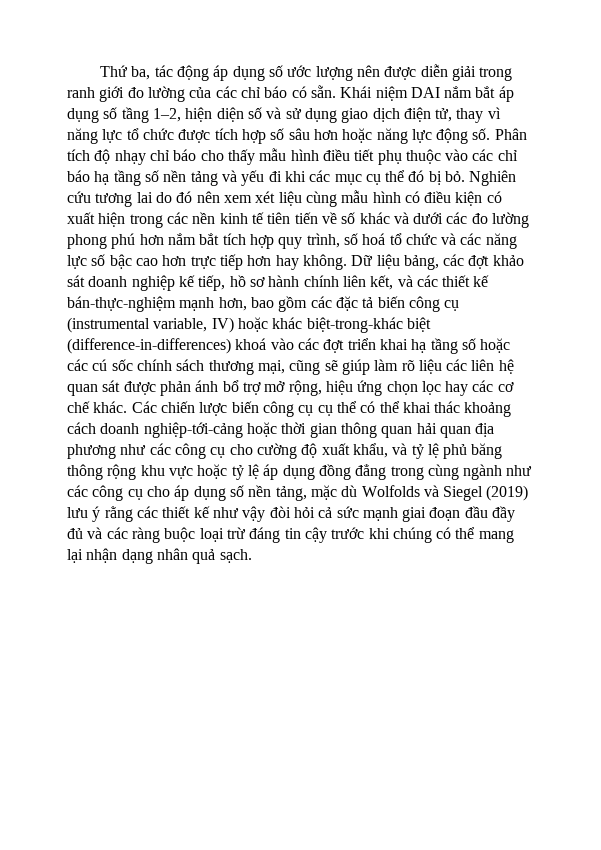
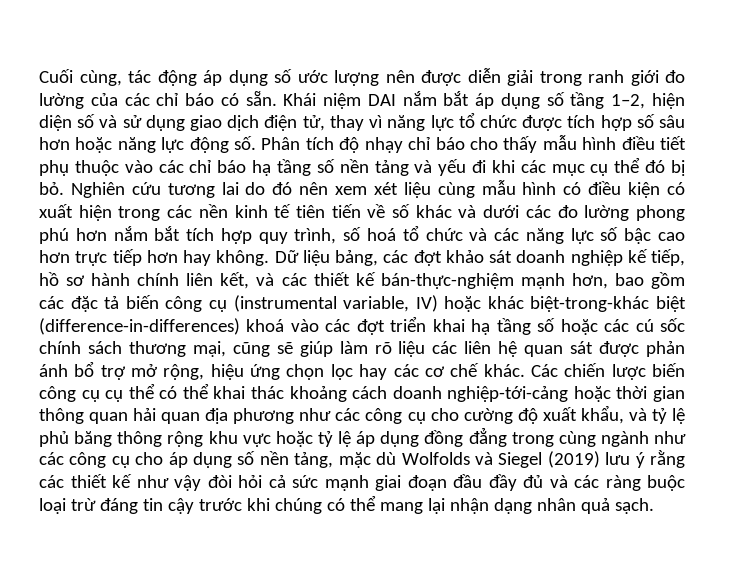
[100,65,151,80] Thứ ba, -> [39,69,122,86] Cuối cùng,

